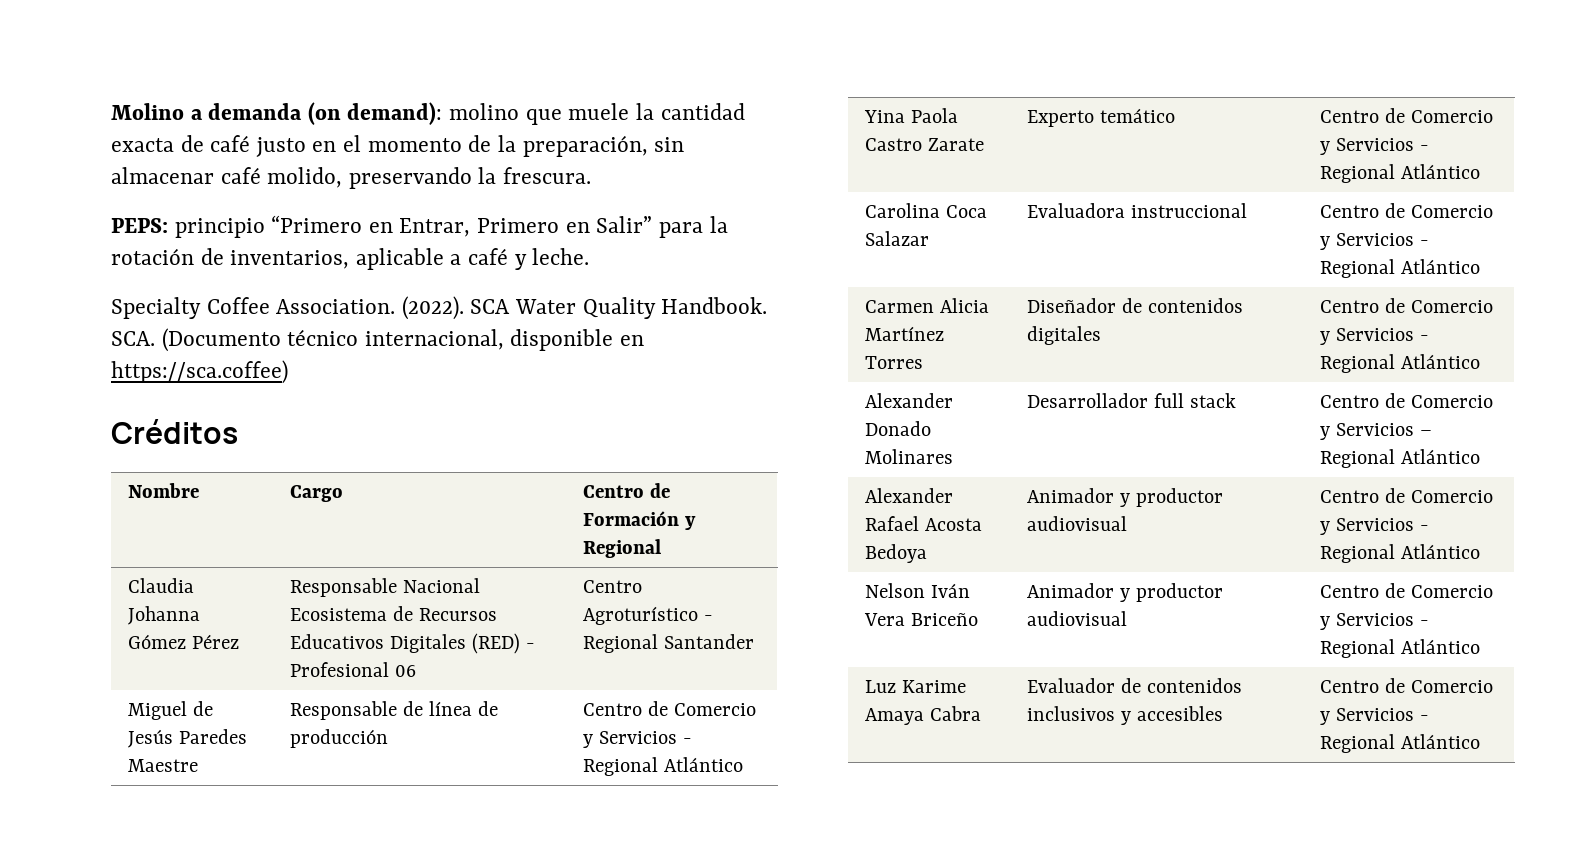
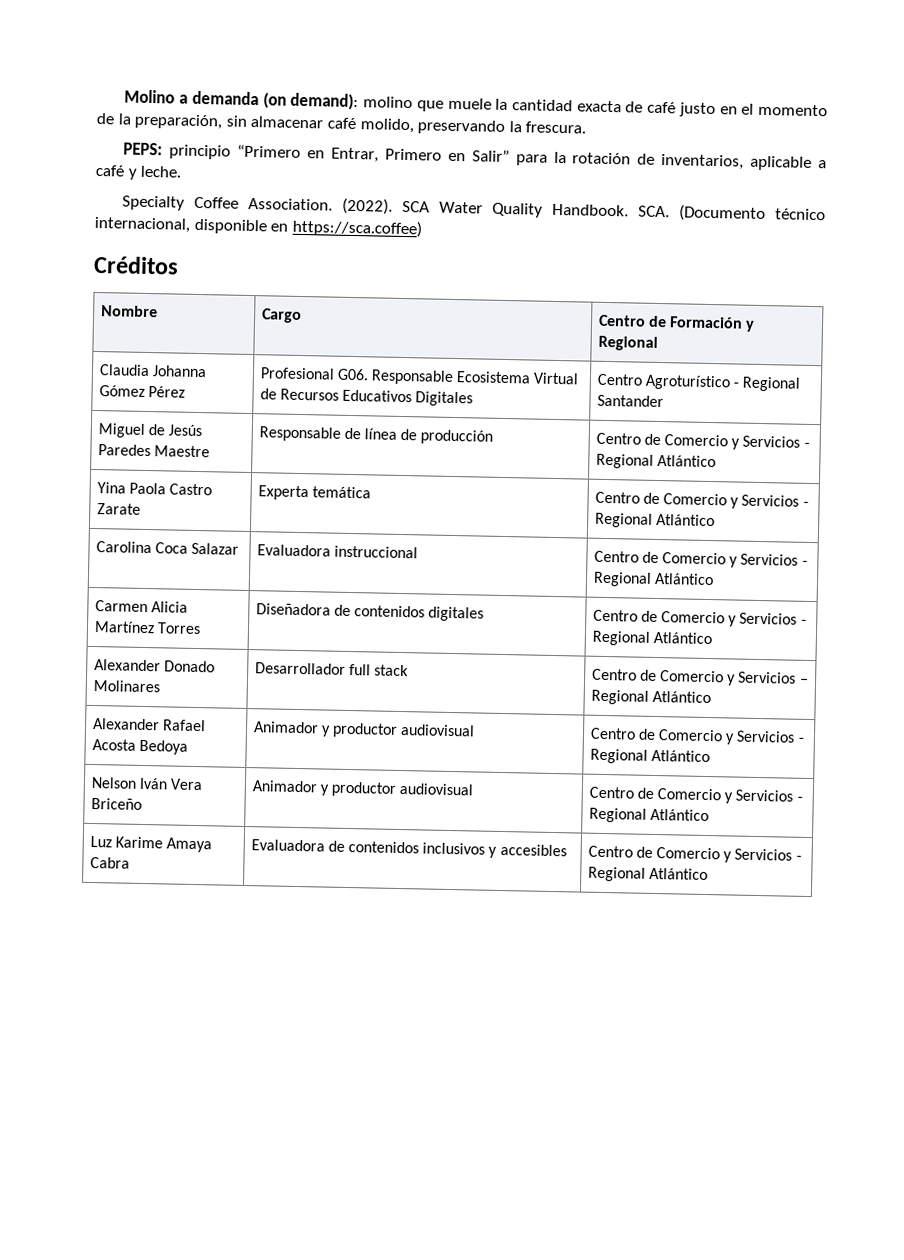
[290,578,481,597] [290,608,388,621] Responsable Nacional Ecosistema -> [259,367,580,385] Profesional G06. Responsable Ecosistema Virtual
[472,633,536,654] [290,662,417,677] (RED) - Profesional 06 -> (474, 399) none
[1027,108,1176,127] Experto temático -> [257,485,371,501] Experta temática
[1027,298,1117,313] Diseñador -> [255,603,331,616] Diseñadora
[1027,678,1116,693] Evaluador -> [250,839,325,852] Evaluadora

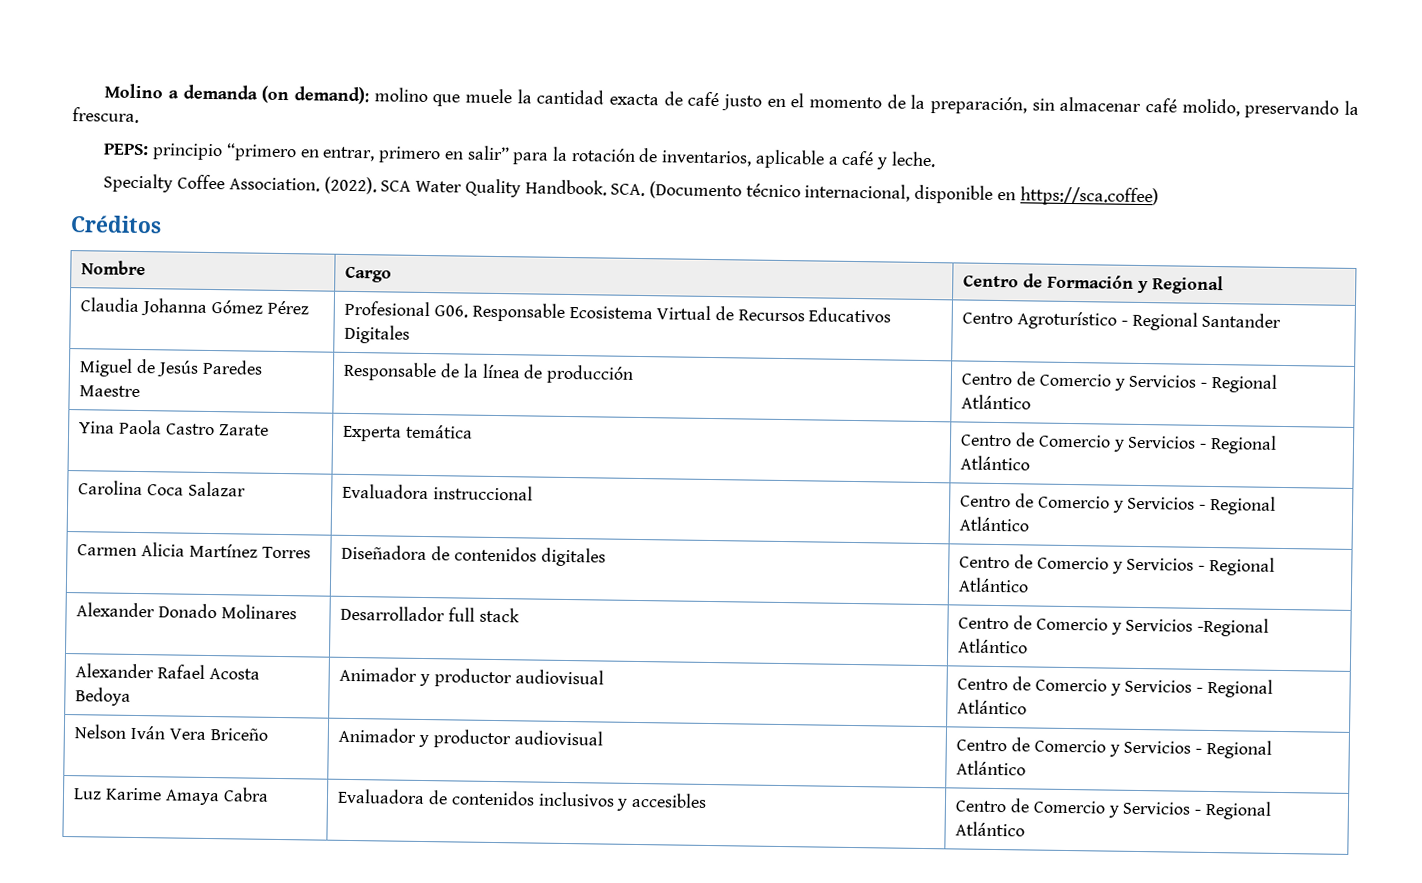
[237,144,510,163] “Primero en Entrar, Primero en Salir” -> [225,143,510,164] “primero en entrar, primero en salir”
(361, 433) none -> [462,363,479,378] la
[799,678,809,684] [590,689,649,705] – Regional -> [1196,617,1269,637] -Regional

